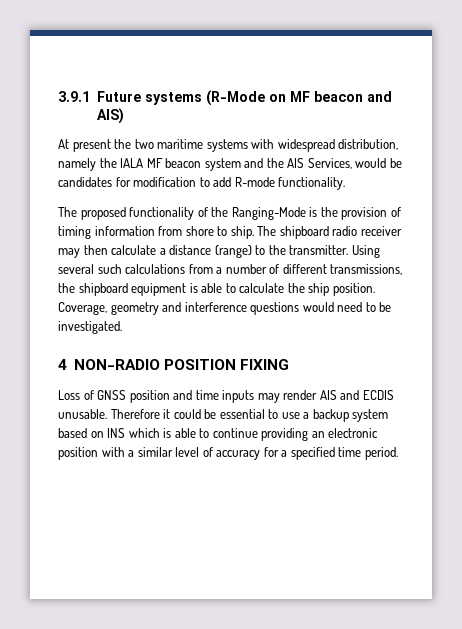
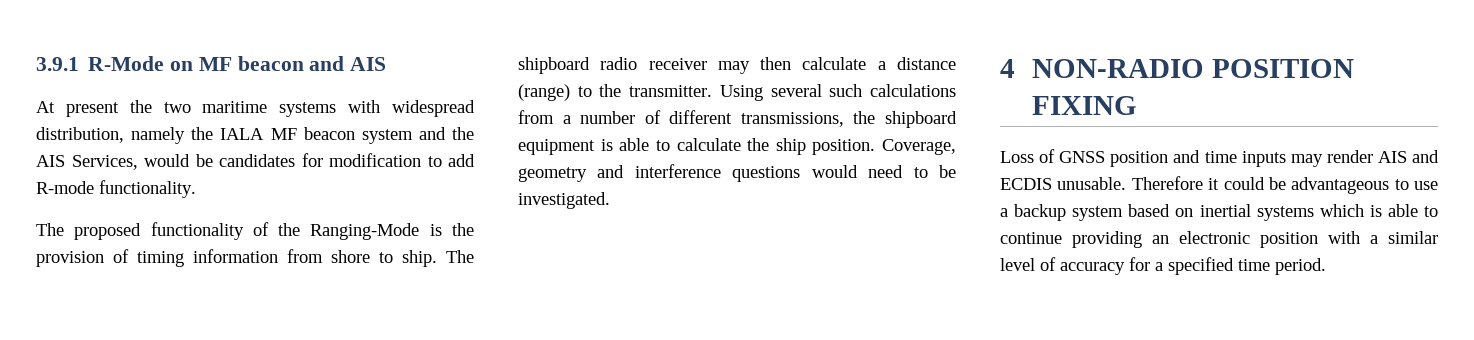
[96,90,265,106] Future systems (R-Mode -> [88,56,165,71] R-Mode
[96,108,124,124] AIS) -> [350,57,387,71] AIS
[219,409,265,419] essential -> [1291,177,1390,194] advantageous
[107,428,126,438] INS -> [1199,204,1314,221] inertial systems

